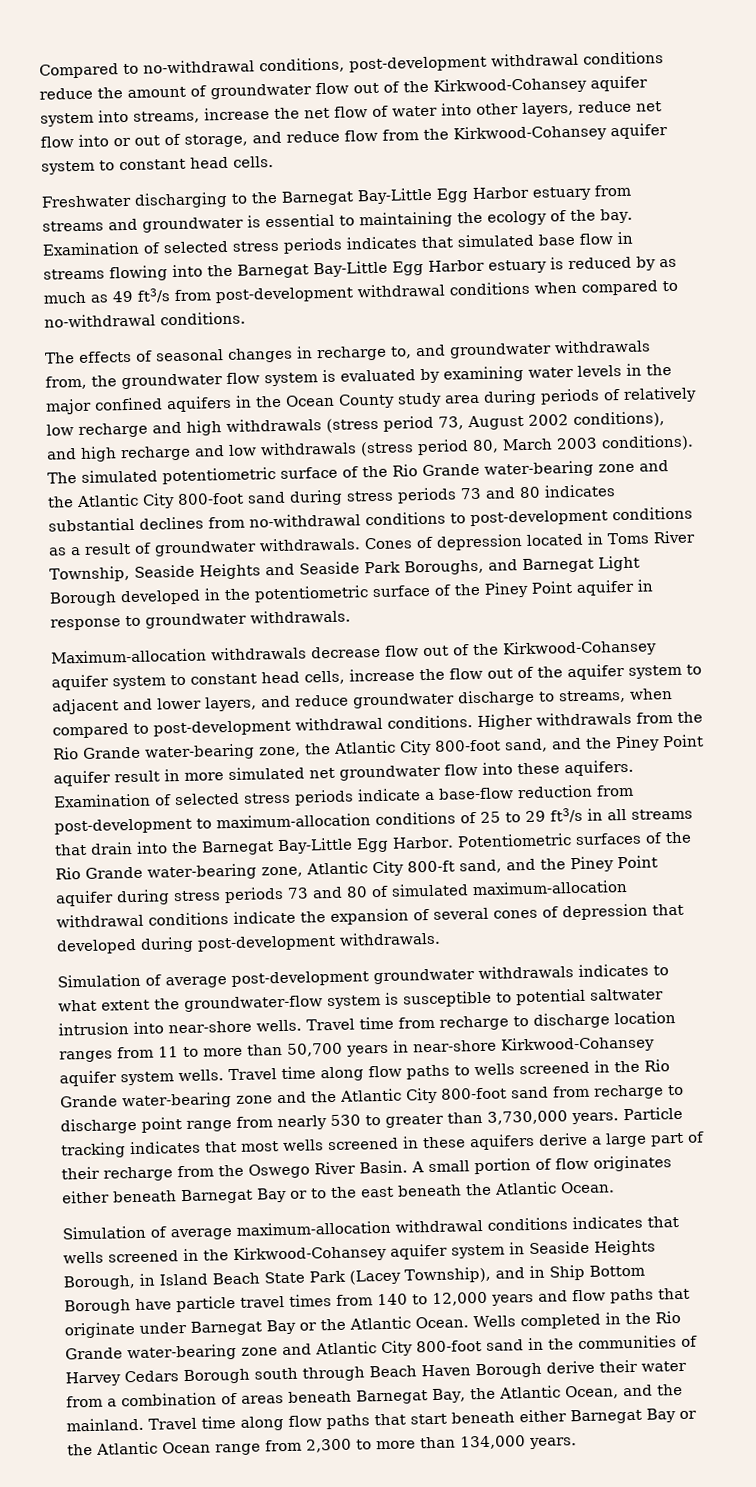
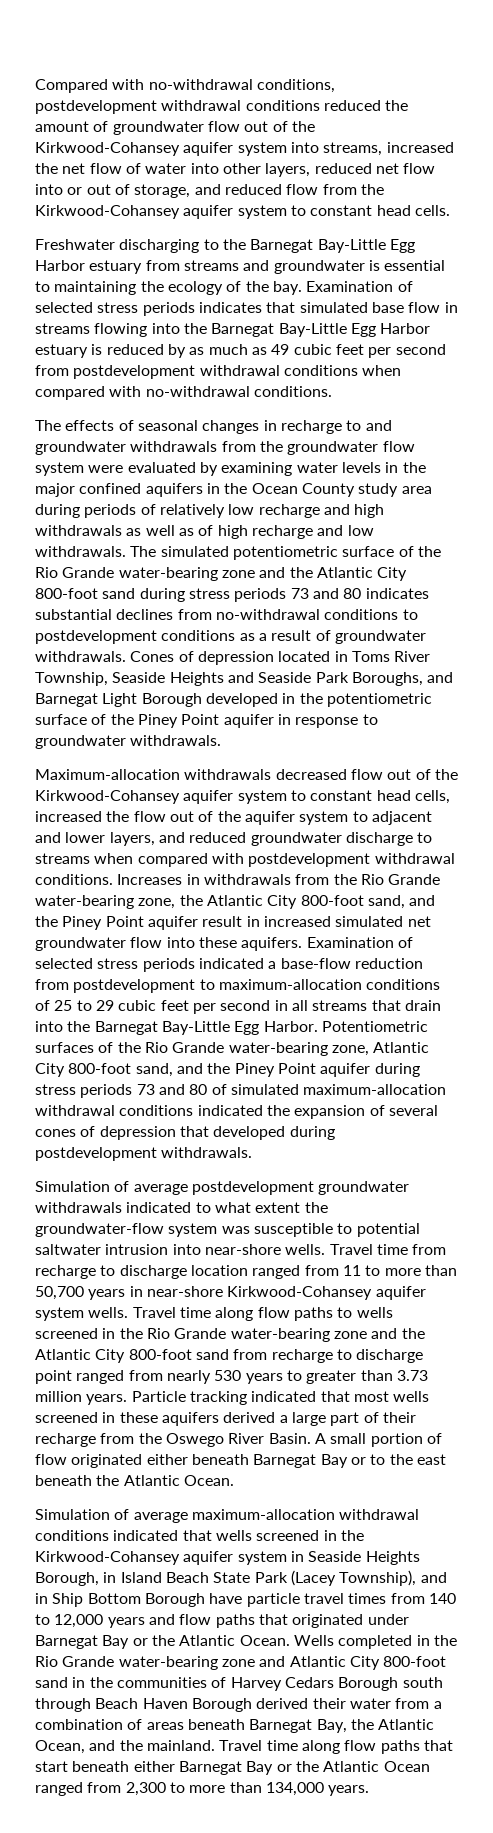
[123,63,139,75] to -> [112,79,145,90] with
[349,51,664,73] [39,87,93,100] post-development withdrawal conditions reduce -> [35,100,381,114] postdevelopment withdrawal conditions reduced
[204,107,270,121] increase -> [386,142,454,153] increased
[578,100,632,113] reduce -> [314,163,372,174] reduced
[286,130,340,143] reduce -> [224,184,282,195] reduced
[137,286,354,304] ft3/s from post-development -> [293,344,446,358] [35,365,196,379] cubic feet per second from postdevelopment
[662,280,678,292] to -> [109,386,142,397] with
[390,346,412,359] to, -> [346,420,362,431] to
[45,375,87,390] from, -> [221,441,256,452] from
[322,369,336,383] is -> [88,465,124,473] were
[326,411,665,433] [46,434,694,462] (stress period 73, August 2002 conditions), and high recharge and low withdrawals (stress period 80, March 2003 conditions). -> [126,525,374,539] [35,546,126,557] as well as of high recharge and low withdrawals.
[470,509,608,527] post-development -> [35,630,157,644] postdevelopment
[311,645,381,659] decrease -> [275,769,347,780] decreased
[349,668,415,682] increase -> [35,811,102,822] increased
[295,694,349,707] reduce -> [189,832,247,843] reduced
[558,688,673,704] [52,713,533,739] streams, when compared to post-development withdrawal conditions. Higher -> [35,853,455,867] [35,874,200,885] streams when compared with postdevelopment withdrawal conditions. Increases in
[184,772,224,781] more -> [263,916,331,927] increased
[357,788,421,802] indicate -> [198,958,264,969] indicated
[54,817,192,835] post-development -> [73,979,196,993] postdevelopment
[550,807,583,823] ft3/s -> [118,1000,271,1014] cubic feet per second
[407,860,455,873] 800-ft -> [68,1063,132,1074] 800-foot
[233,910,296,924] indicate -> [197,1105,263,1116] indicated
[197,934,336,952] post-development -> [35,1147,157,1161] postdevelopment
[231,963,649,988] post-development groundwater withdrawals indicates -> [191,1181,410,1195] [35,1202,192,1213] postdevelopment groundwater withdrawals indicated
[385,992,399,1005] is -> [221,1226,250,1234] was
[59,1050,113,1063] ranges -> [252,1265,301,1279] ranged
[186,1120,232,1132] range -> [76,1370,125,1384] ranged
(361, 1120) none -> [245,1373,283,1384] years
[487,1110,568,1125] 3,730,000 -> [396,1370,428,1381] [35,1391,82,1402] 3.73 million
[130,1140,201,1155] indicates -> [251,1391,317,1402] indicated
[538,1132,588,1146] derive -> [223,1412,276,1423] derived
[593,1155,672,1172] originates -> [71,1454,143,1468] originated
[572,1215,643,1230] indicates -> [113,1530,179,1541] indicated
[64,1322,135,1339] originate -> [292,1614,364,1628] originated
[546,1360,595,1374] derive -> [256,1698,309,1709] derived
[215,1443,261,1456] range -> [35,1782,83,1796] ranged

